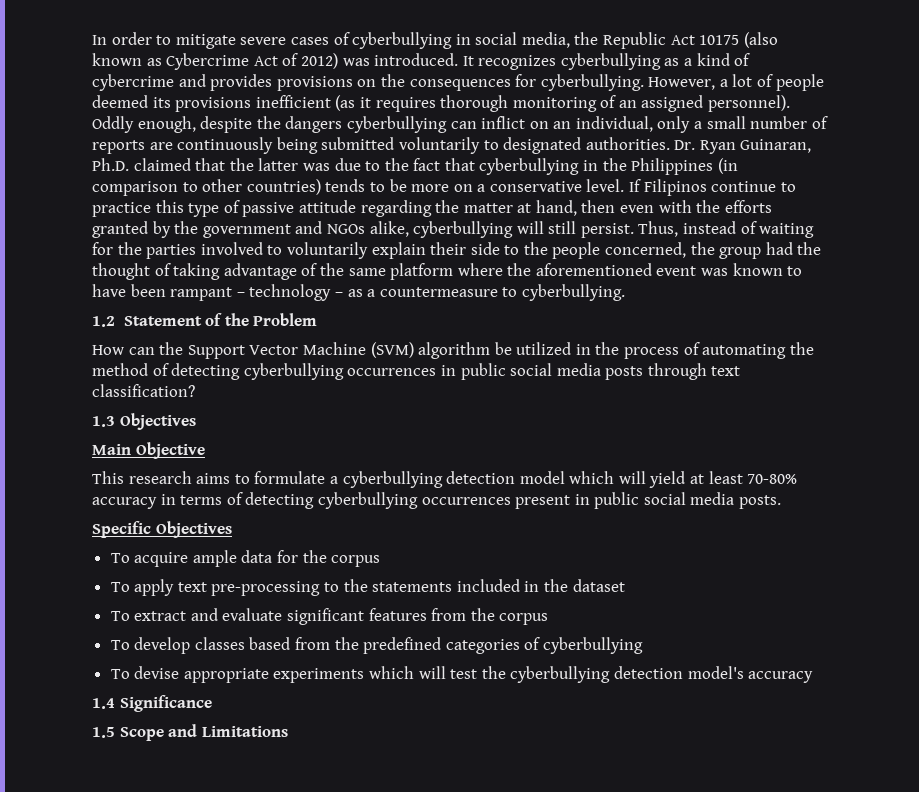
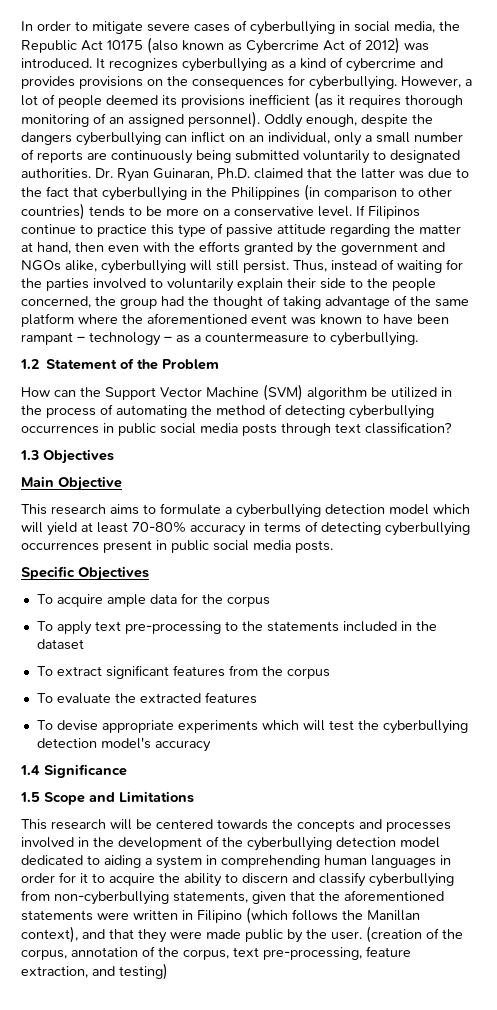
[190,608,283,621] and evaluate -> (102, 671) none
[134,637,644,654] develop classes based from the predefined categories of cyberbullying -> [56,692,257,704] evaluate the extracted features
(288, 731) none -> [21,819,451,832] [21,836,440,851] [21,855,451,869] [21,872,454,887] [21,890,444,905] [21,907,420,924] [21,926,463,943] [21,946,411,960] [21,963,168,980] // This research will be centered towards the concepts and processes involved in the development of the cyberbullying detection model dedicated to aiding a system in comprehending human languages in order for it to acquire the ability to discern and classify cyberbullying from non-cyberbullying statements, given that the aforementioned statements were written in Filipino (which follows the Manillan context), and that they were made public by the user. (creation of the corpus, annotation of the corpus, text pre-processing, feature extraction, and testing)

